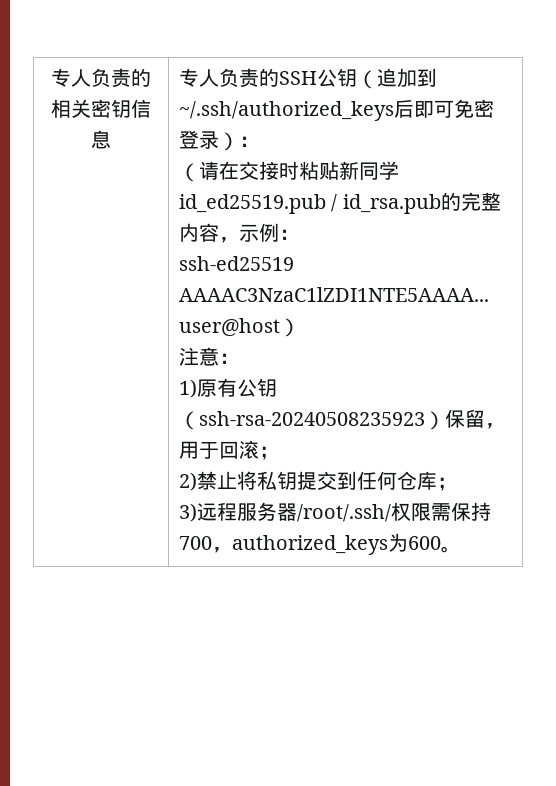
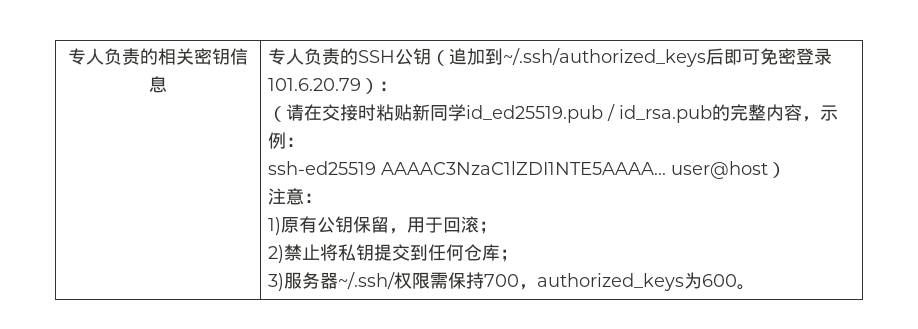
(219, 140) none -> [268,78,362,91] 101.6.20.79
[178,411,445,430] （ssh-rsa-20240508235923） -> (354, 224) none
[196,502,391,522] 远程服务器/root/.ssh/ -> [284,272,396,289] 服务器~/.ssh/

